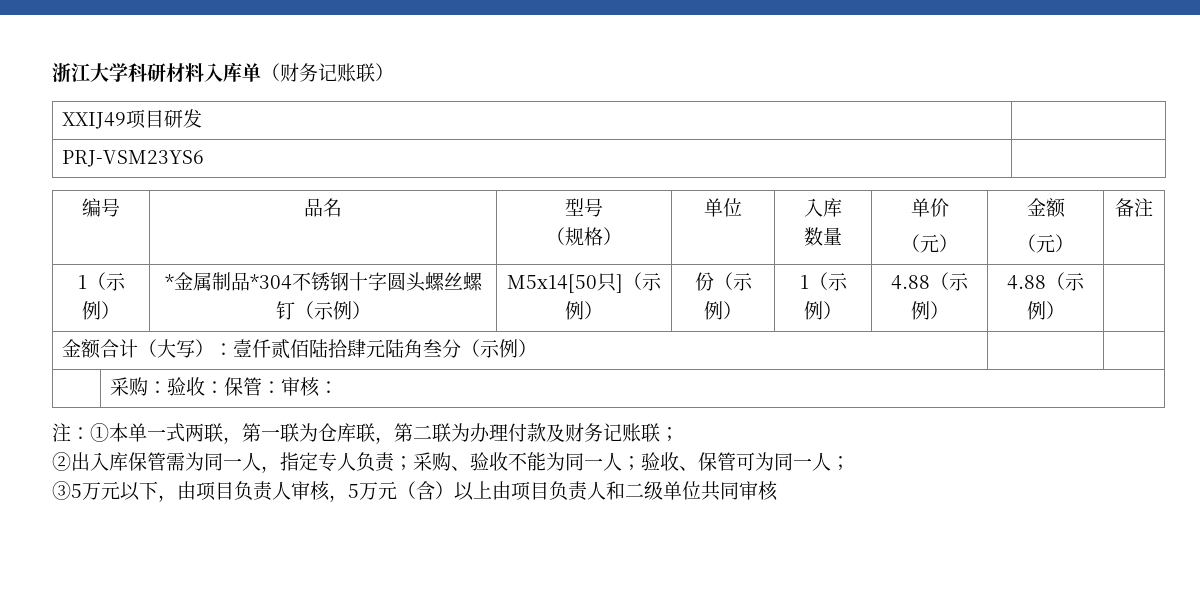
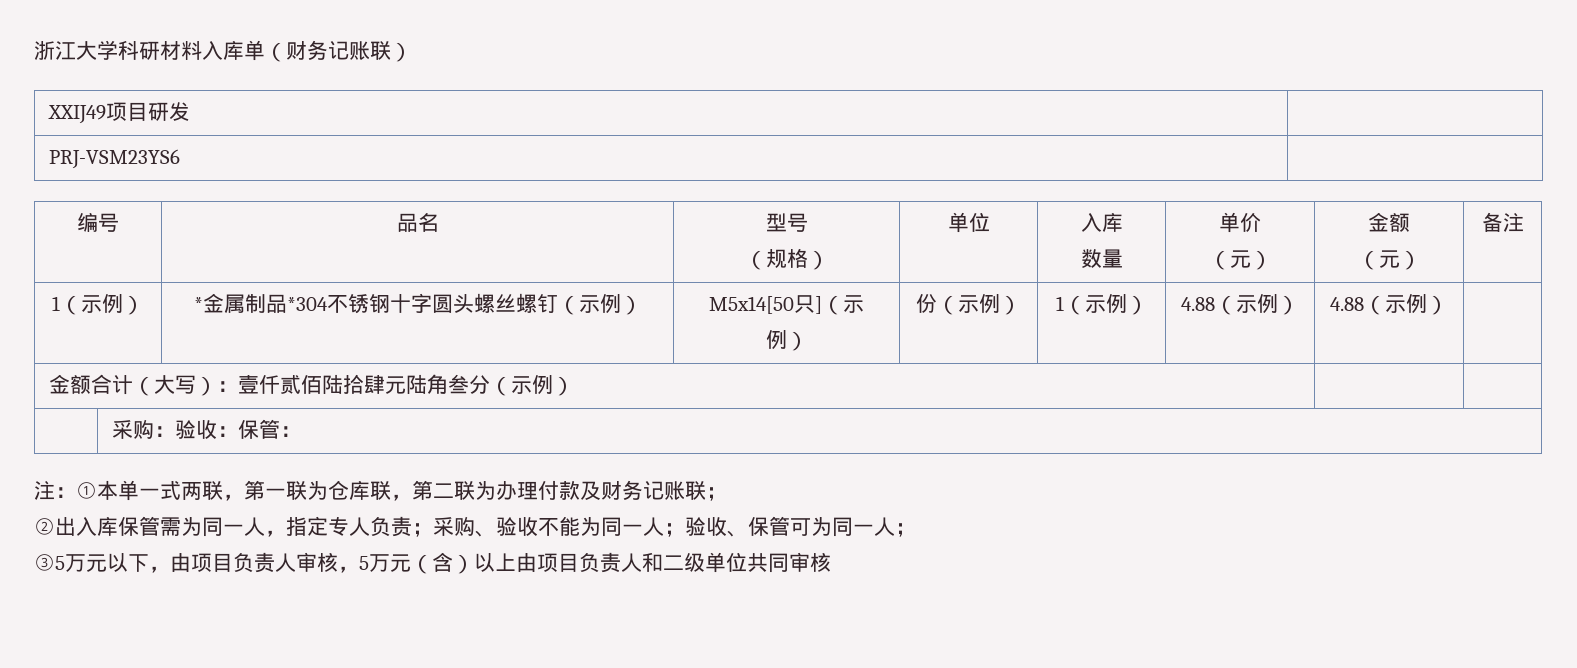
[281,377,339,397] 审核： -> (302, 431) none

